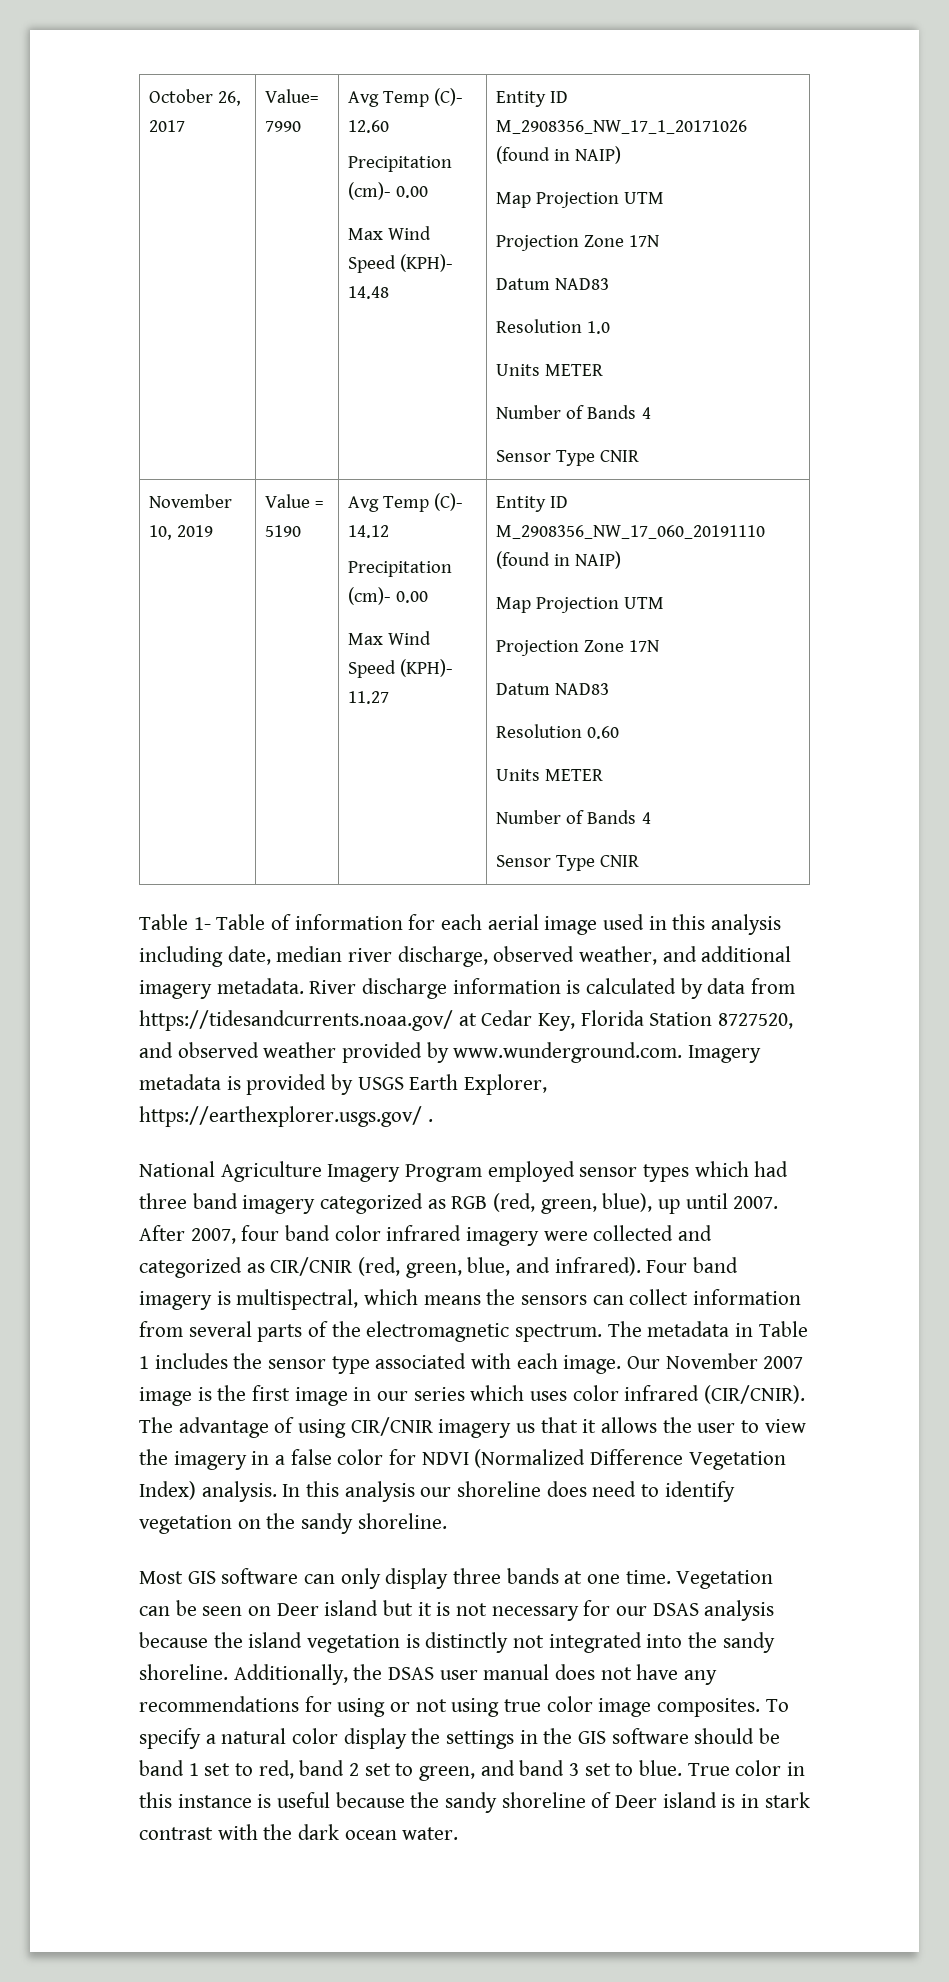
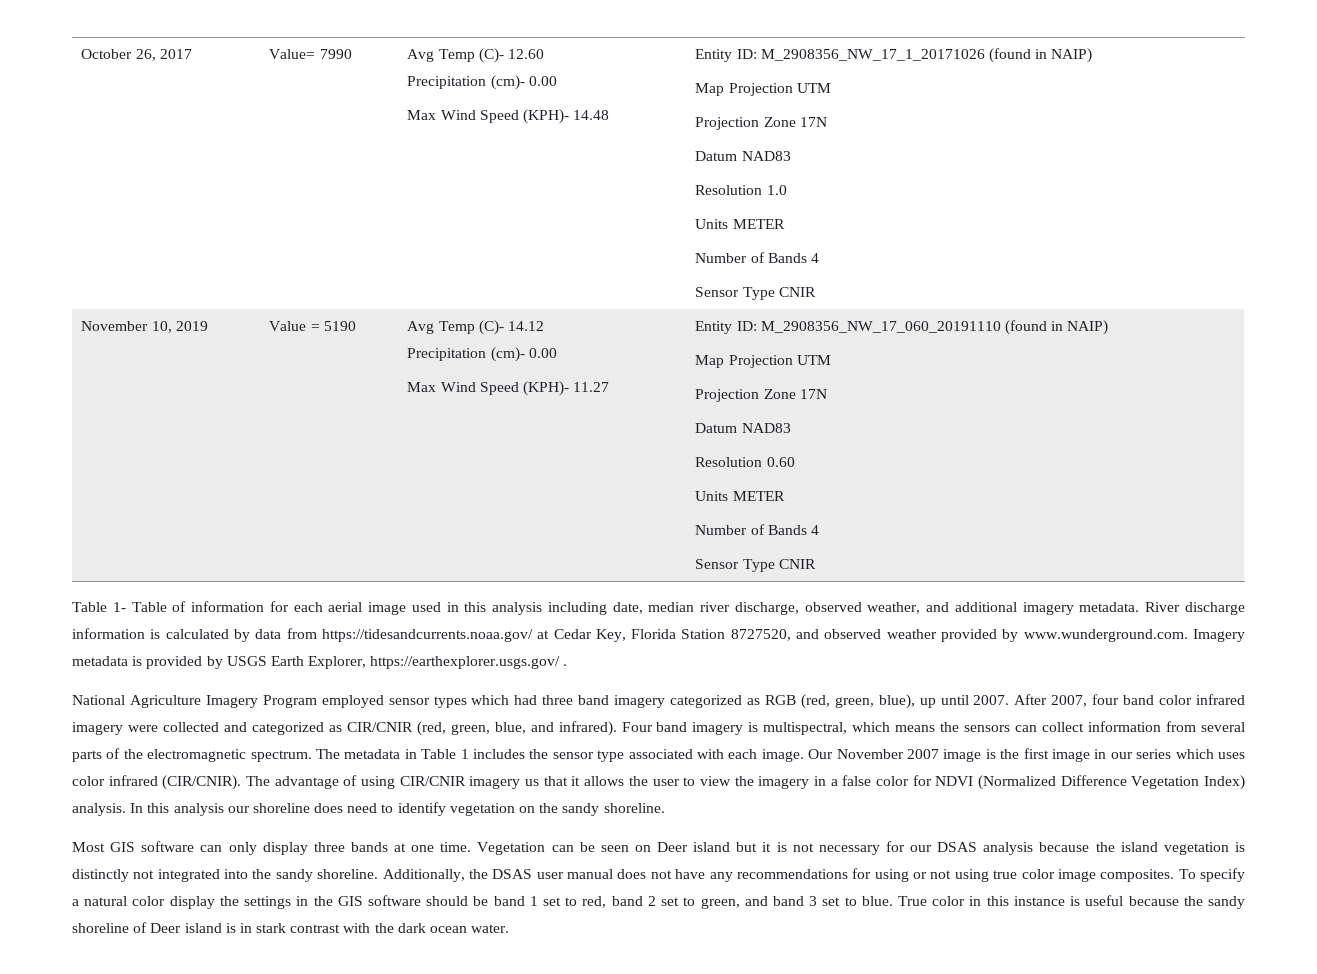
[550,91,569,103] ID -> [736,49,757,59] ID:
[550,496,569,508] ID -> [736,321,757,331] ID:

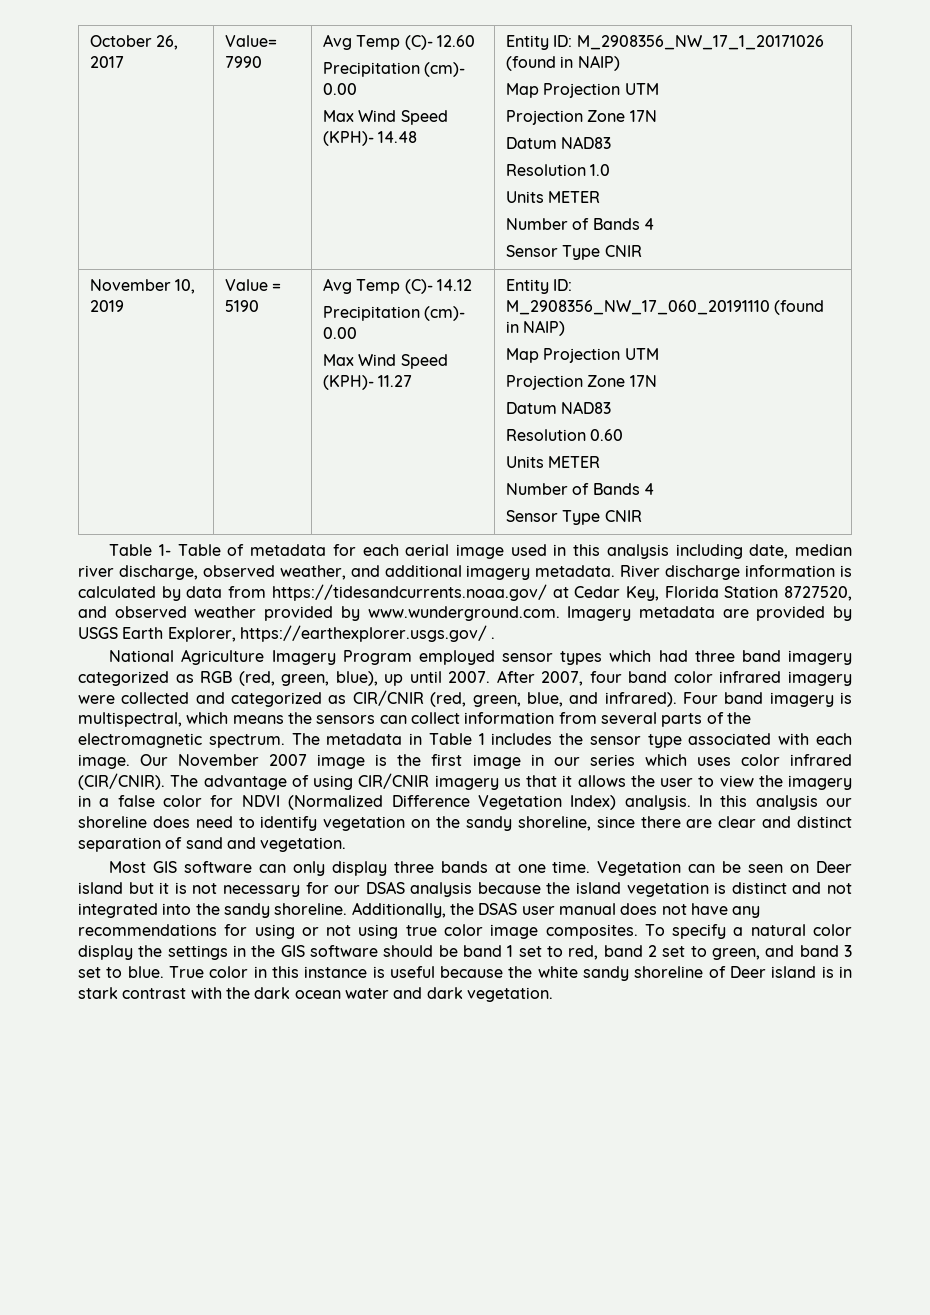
[191,601,265,612] information -> [250,544,327,556] metadata
[132,656,143,666] is -> [722,609,749,618] are
[603,803,665,813] shoreline. -> [517,816,853,831] [78,837,347,852] shoreline, since there are clear and distinct separation of sand and vegetation.
[72,869,129,882] distinctly -> [731,882,822,894] distinct and
(1203, 901) none -> [537,966,578,978] white
[471,924,510,933] water. -> [344,987,553,1002] water and dark vegetation.

